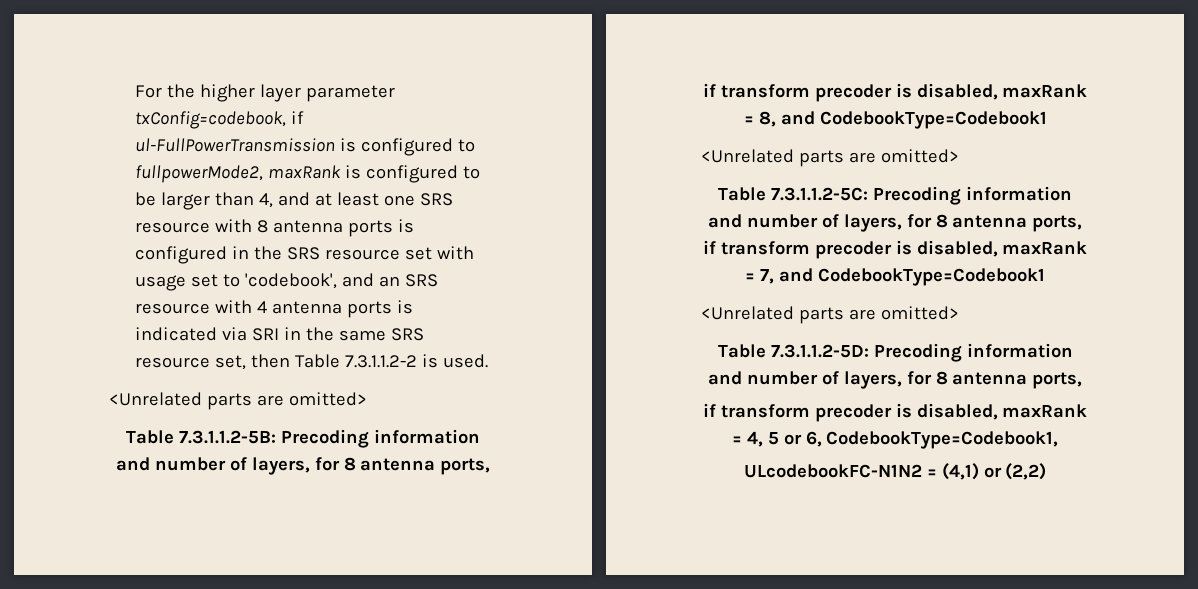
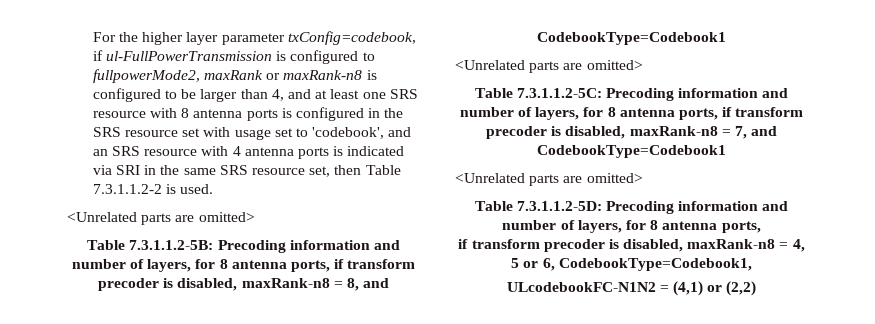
(341, 172) none -> [266,70,363,80] or maxRank-n8
[1002,84,1088,98] maxRank -> [241,278,330,288] maxRank-n8
[1002,241,1088,255] maxRank -> [629,126,718,136] maxRank-n8
[1002,404,1088,418] maxRank -> [687,239,776,249] maxRank-n8

